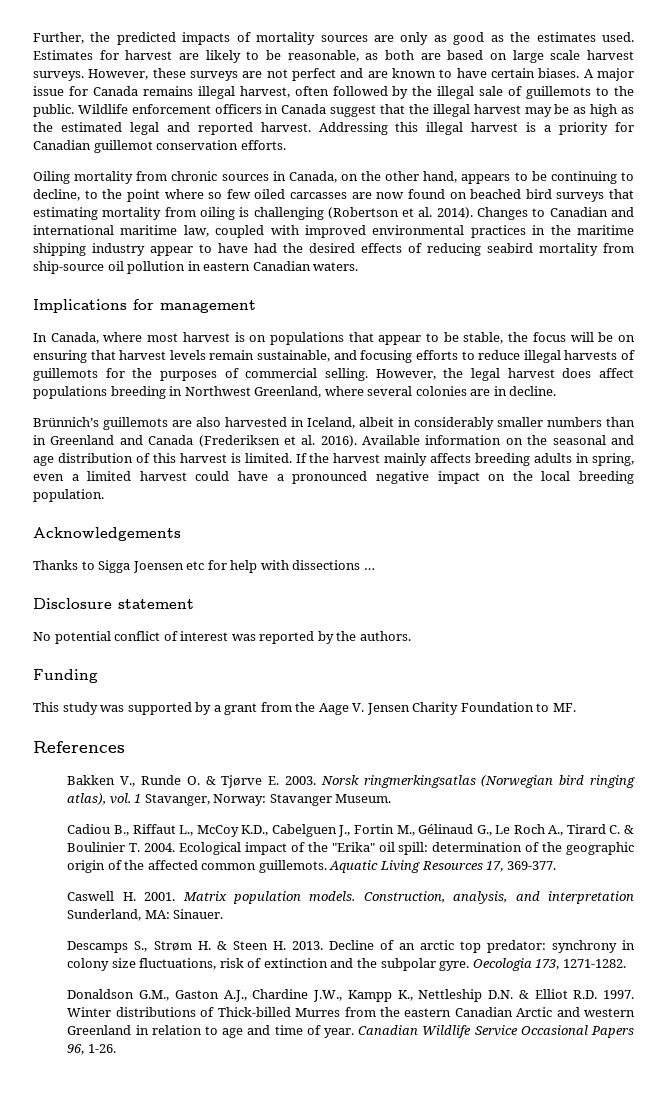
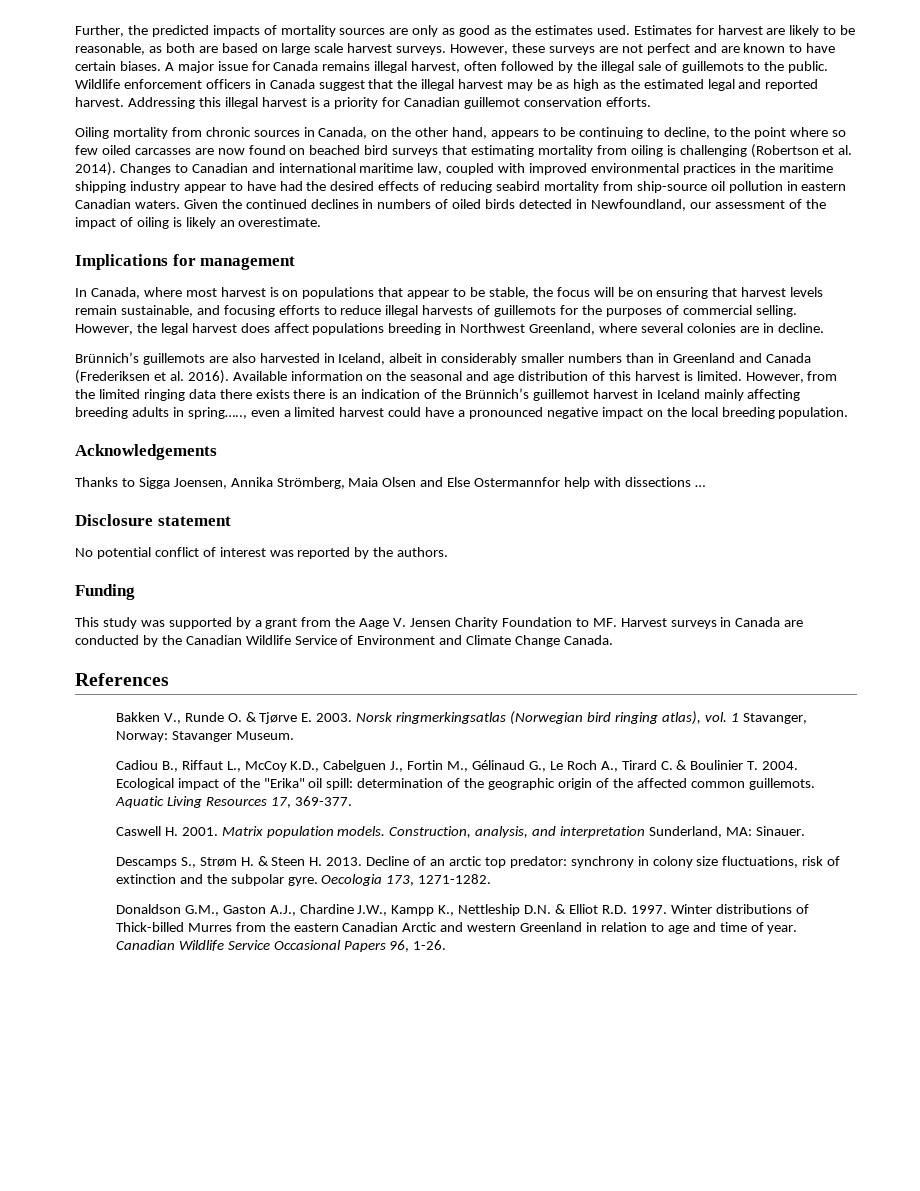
(359, 266) none -> [183,199,826,211] [75,217,322,229] Given the continued declines in numbers of oiled birds detected in Newfoundland, our assessment of the impact of oiling is likely an overestimate.
[295,453,472,466] If the harvest mainly affects -> [745,371,838,383] [75,388,801,401] However, from the limited ringing data there exists there is an indication of the Brünnich’s guillemot harvest in Iceland mainly affecting
[592,453,634,466] spring, -> [187,407,247,419] spring…..,
[132,560,227,573] Joensen etc for -> [173,477,561,489] Joensen, Annika Strömberg, Maia Olsen and Else Ostermannfor
(576, 707) none -> [620,617,804,629] [75,635,614,647] Harvest surveys in Canada are conducted by the Canadian Wildlife Service of Environment and Climate Change Canada.

